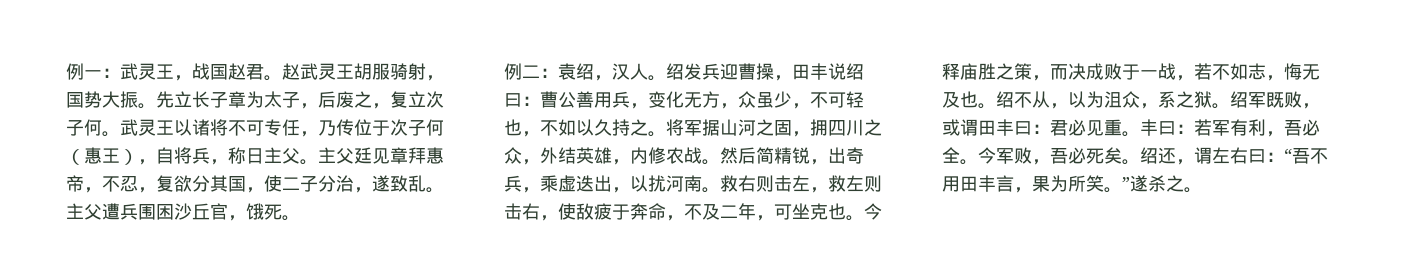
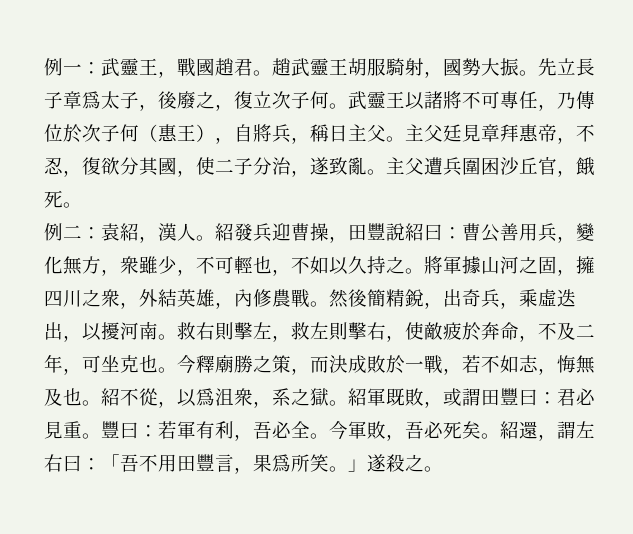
[138,63,444,81] [66,91,444,109] [66,119,390,137] 灵王，战国赵君。赵武灵王胡服骑射，国势大振。先立长子章为太子，后废之，复立次子何。武灵王以诸将不可专任，乃传位于 -> [120,58,595,78] [44,91,595,111] [44,124,82,143] 靈王，戰國趙君。趙武靈王胡服騎射，國勢大振。先立長子章爲太子，後廢之，復立次子何。武靈王以諸將不可專任，乃傳位於
[174,147,246,165] 将兵，称 -> [253,124,329,144] 將兵，稱
[372,148,390,164] 见 -> [462,124,481,142] 見
[156,175,246,192] 复欲分其国 -> [82,157,177,176] 復欲分其國
[408,175,426,192] 乱 -> [348,157,367,175] 亂
[138,204,156,220] 围 -> [462,157,481,175] 圍
[246,203,264,220] 饿 -> [576,157,595,176] 餓
[576,63,702,81] 绍，汉人。绍发 -> [120,223,253,243] 紹，漢人。紹發
[810,63,864,80] 丰说绍 -> [367,223,424,241] 豐說紹
[648,91,774,109] 变化无方，众虽 -> [576,223,595,241] [44,256,158,276] 變化無方，衆雖
[846,91,864,108] 轻 -> [234,256,253,274] 輕
[666,119,720,136] 将军据 -> [424,256,481,274] 將軍據
[810,119,882,136] [504,147,810,165] 拥四川之众，外结英雄，内修农战。然后简精锐 -> [576,256,595,274] [44,289,424,309] 擁四川之衆，外結英雄，內修農戰。然後簡精銳
[558,175,576,192] 虚 -> [538,289,557,307] 虛
[648,175,666,192] 扰 -> [101,322,120,340] 擾
[756,175,792,192] 则击 -> [215,322,253,341] 則擊
[864,175,882,192] [504,203,630,221] 则击右，使敌疲于 -> [329,322,481,342] 則擊右，使敵疲於
[942,63,996,80] 释庙胜 -> [196,355,253,373] 釋廟勝
[1068,63,1176,80] 决成败于一战 -> [329,355,443,374] 決成敗於一戰
[1302,64,1320,80] [942,91,1320,109] [942,119,1230,137] 无及也。绍不从，以为沮众，系之狱。绍军既败，或谓田丰曰：君必见重。丰曰：若军 -> [576,355,595,374] [44,388,596,408] [44,421,196,439] 無及也。紹不從，以爲沮衆，系之獄。紹軍既敗，或謂田豐曰：君必見重。豐曰：若軍
[996,147,1032,164] 军败 -> [348,421,386,439] 軍敗
[1140,147,1212,165] 绍还，谓 -> [500,421,576,441] 紹還，謂
[1284,148,1292,162] “ -> [101,454,120,470] 「
[978,175,1166,193] 丰言，果为所笑。”遂杀 -> [196,454,405,474] 豐言，果爲所笑。」遂殺

